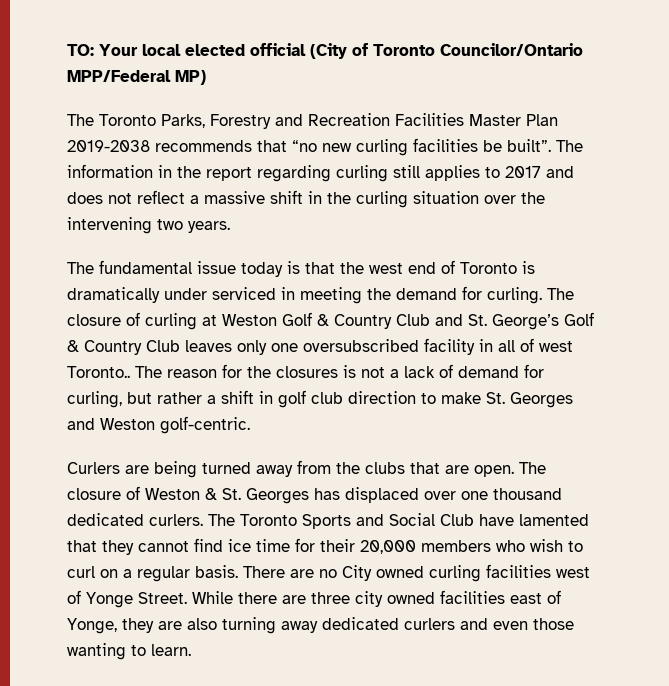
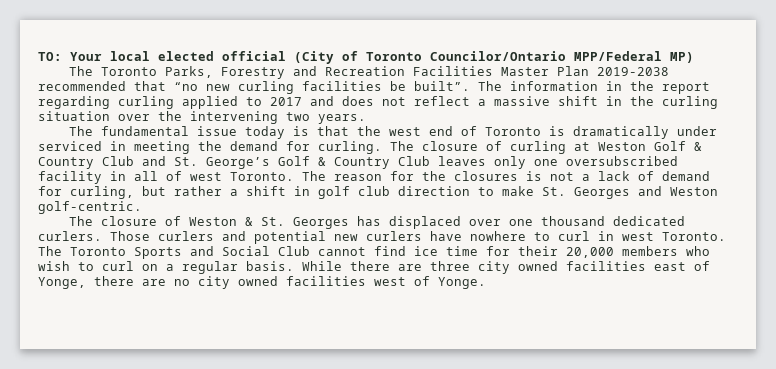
[155,140,252,152] recommends -> [38,81,126,91] recommended
[393,165,480,181] still applies -> [182,96,238,109] applied
[67,366,130,378] Toronto.. -> [230,172,294,181] Toronto.
[67,460,514,478] Curlers are being turned away from the clubs that are open. -> (142, 207) none
(203, 520) none -> [110,231,726,244] Those curlers and potential new curlers have nowhere to curl in west Toronto.
[479,514,589,526] [67,540,134,555] have lamented that they -> (310, 251) none
[243,564,590,582] [67,590,187,608] There are no City owned curling facilities west of Yonge Street. -> (294, 266) none
[122,617,574,634] [67,643,191,660] they are also turning away dedicated curlers and even those wanting to learn. -> [94,276,486,289] there are no city owned facilities west of Yonge.

